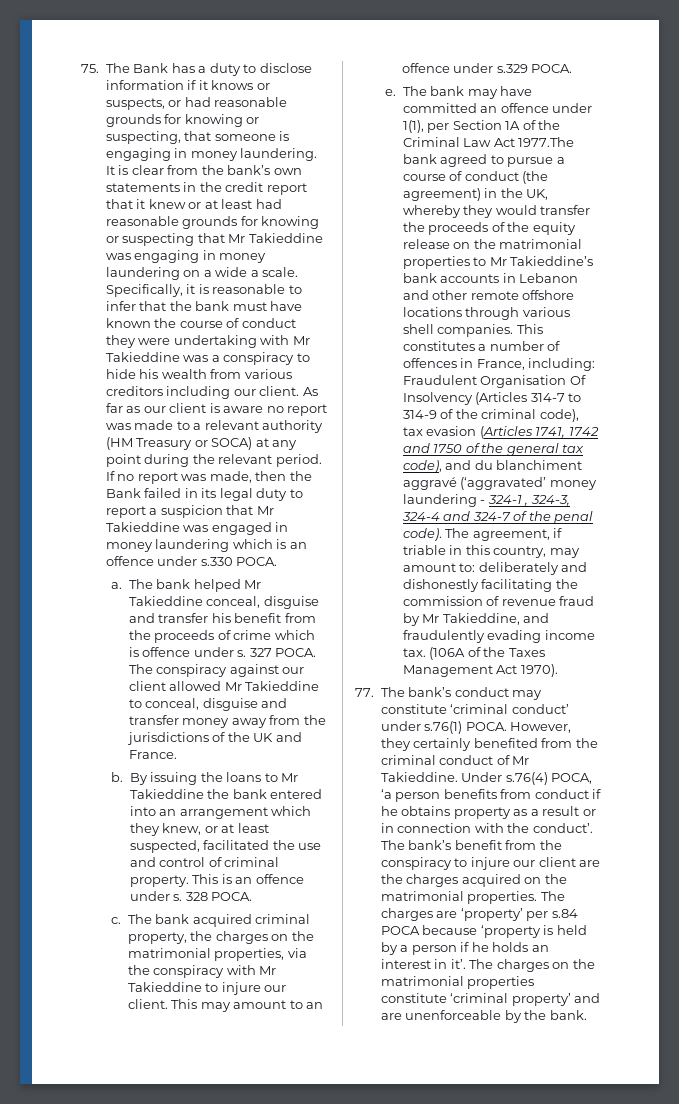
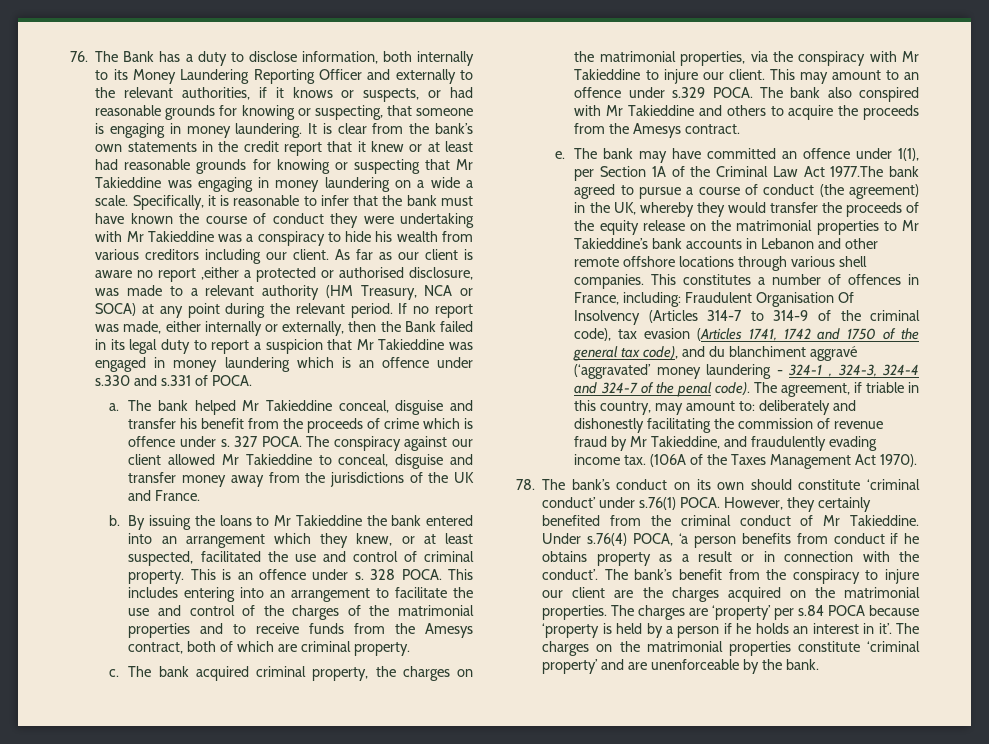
[81,64,99,73] 75. -> [70,51,88,62] 76.
[105,80,184,90] information -> [301,51,474,66] [95,69,473,84] [95,87,250,100] information, both internally to its Money Laundering Reporting Officer and externally to the relevant authorities,
(328, 410) none -> [201,267,473,282] ,either a protected or authorised disclosure,
[136,438,193,450] Treasury -> [360,285,453,300] Treasury, NCA
(252, 477) none -> [165,321,345,336] either internally or externally,
(233, 561) none -> [134,375,208,386] and s.331 of
(253, 896) none -> [447,569,473,580] [128,587,473,602] [128,605,474,620] [128,623,474,638] [128,641,410,656] This includes entering into an arrangement to facilitate the use and control of the charges of the matrimonial properties and to receive funds from the Amesys contract, both of which are criminal property.
(573, 68) none -> [759,87,920,102] [574,105,919,120] [574,123,741,138] The bank also conspired with Mr Takieddine and others to acquire the proceeds from the Amesys contract.
[355,688,374,697] 77. -> [516,479,535,490] 78.
[512,690,543,700] may -> [674,479,792,490] on its own should

